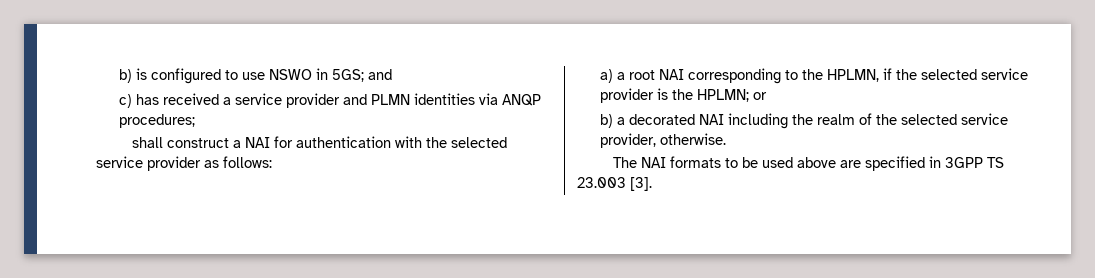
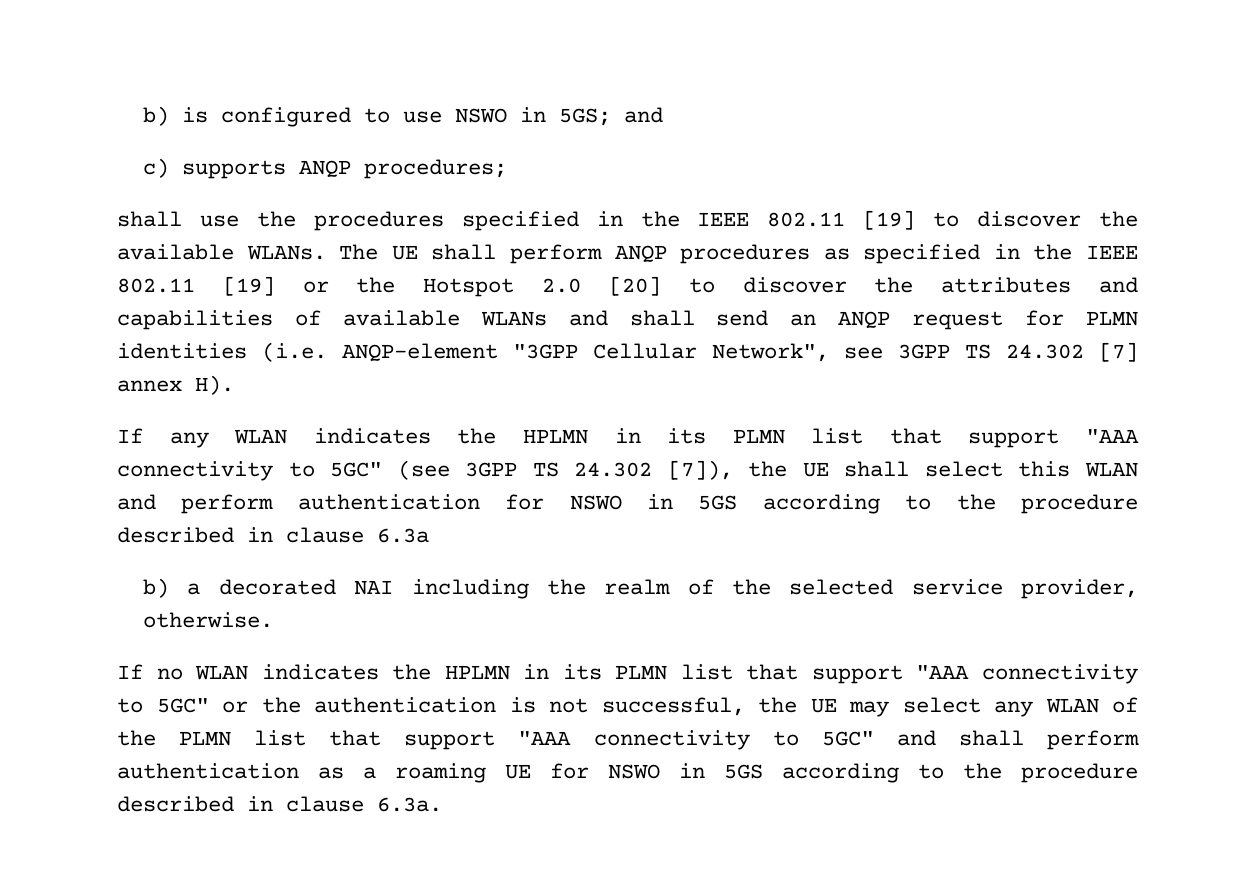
[136,93,542,108] [119,114,196,128] [132,136,508,148] [96,156,272,171] [600,68,1029,84] [600,88,768,103] has received a service provider and PLMN identities via ANQP procedures; // shall construct a NAI for authentication with the selected service provider as follows: // a) a root NAI corresponding to the HPLMN, if the selected service provider is the HPLMN; or -> [182,159,508,179] [117,210,1138,231] [117,244,1139,264] [117,276,1139,297] [117,310,1138,330] [117,342,1138,362] [117,375,234,395] [117,428,1140,448] [117,460,1138,481] [117,494,1138,514] [117,527,429,543] supports ANQP procedures; // shall use the procedures specified in the IEEE 802.11 [19] to discover the available WLANs. The UE shall perform ANQP procedures as specified in the IEEE 802.11 [19] or the Hotspot 2.0 [20] to discover the attributes and capabilities of available WLANs and shall send an ANQP request for PLMN identities (i.e. ANQP-element "3GPP Cellular Network", see 3GPP TS 24.302 [7] annex H). // If any WLAN indicates the HPLMN in its PLMN list that support "AAA connectivity to 5GC" (see 3GPP TS 24.302 [7]), the UE shall select this WLAN and perform authentication for NSWO in 5GS according to the procedure described in clause 6.3a
[613,156,1005,171] [577,177,652,191] The NAI formats to be used above are specified in 3GPP TS 23.003 [3]. -> [117,664,1138,684] [117,697,1138,717] [117,730,1140,750] [117,763,1138,783] [117,796,442,812] If no WLAN indicates the HPLMN in its PLMN list that support "AAA connectivity to 5GC" or the authentication is not successful, the UE may select any WLAN of the PLMN list that support "AAA connectivity to 5GC" and shall perform authentication as a roaming UE for NSWO in 5GS according to the procedure described in clause 6.3a.

